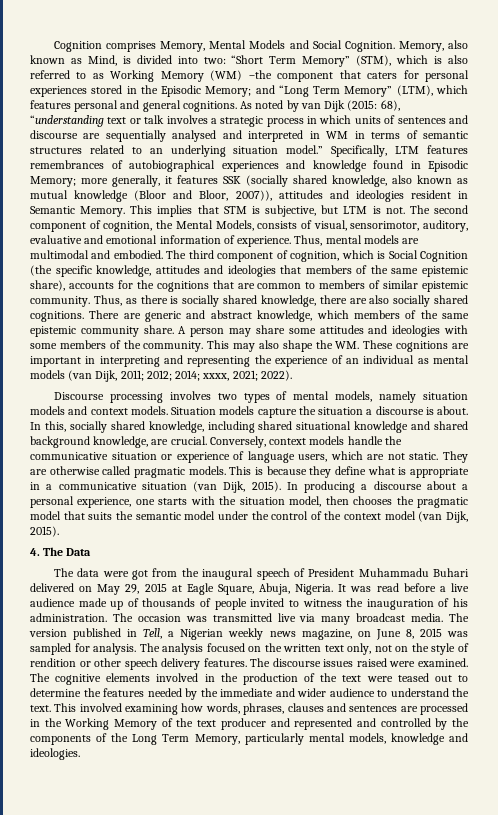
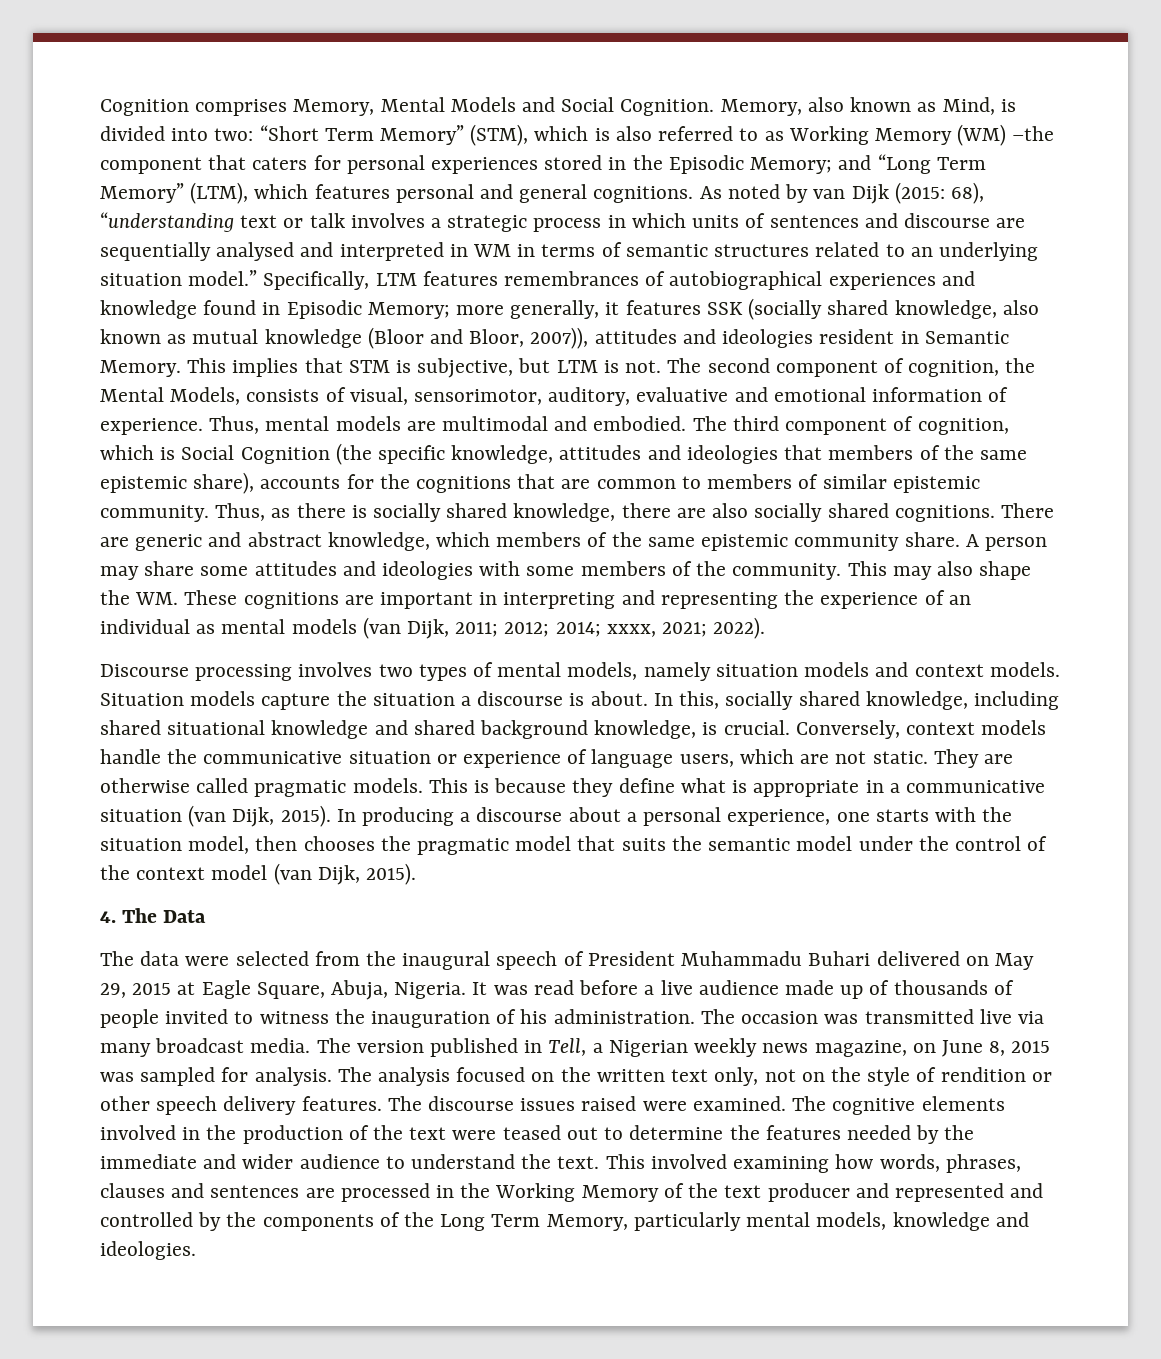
[151,439,169,445] are -> [702,722,718,735] is
[132,570,149,580] got -> [235,951,309,966] selected

